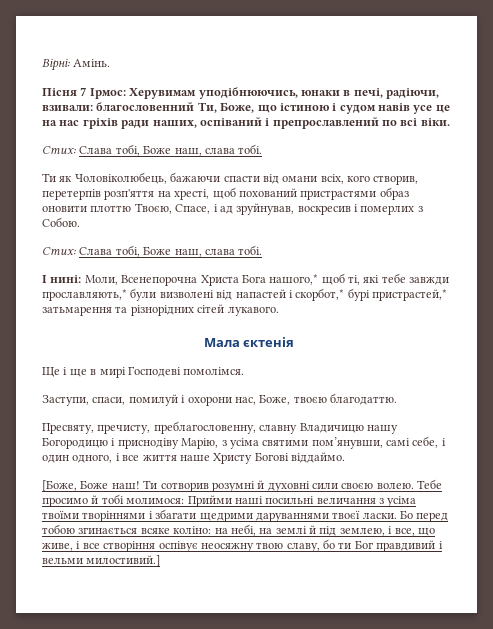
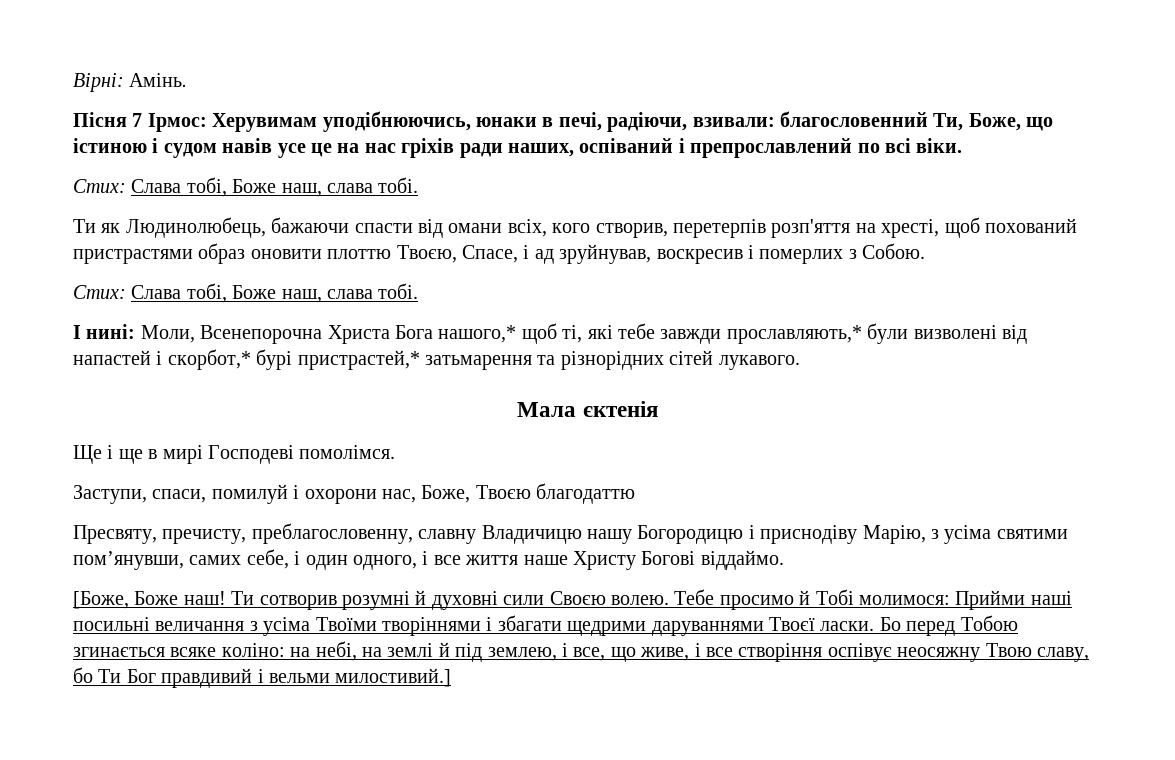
[74,172,167,184] Чоловіколюбець, -> [125,217,266,238] Людинолюбець,
[293,393,397,405] твоєю благодаттю. -> [475,483,636,504] Твоєю благодаттю
[386,438,410,446] самі -> [189,555,242,565] самих
[341,483,374,489] своєю -> [549,591,606,605] Своєю
[101,494,124,504] тобі -> [815,589,854,605] Тобі
[42,510,79,519] твоїми -> [315,617,377,631] Твоїми
[332,510,361,519] твоєї -> [768,617,815,631] Твоєї
[42,524,75,534] тобою -> [960,615,1018,631] Тобою
[256,542,284,549] твою -> [985,643,1032,657] Твою
[338,542,352,549] ти -> [98,669,122,683] Ти

